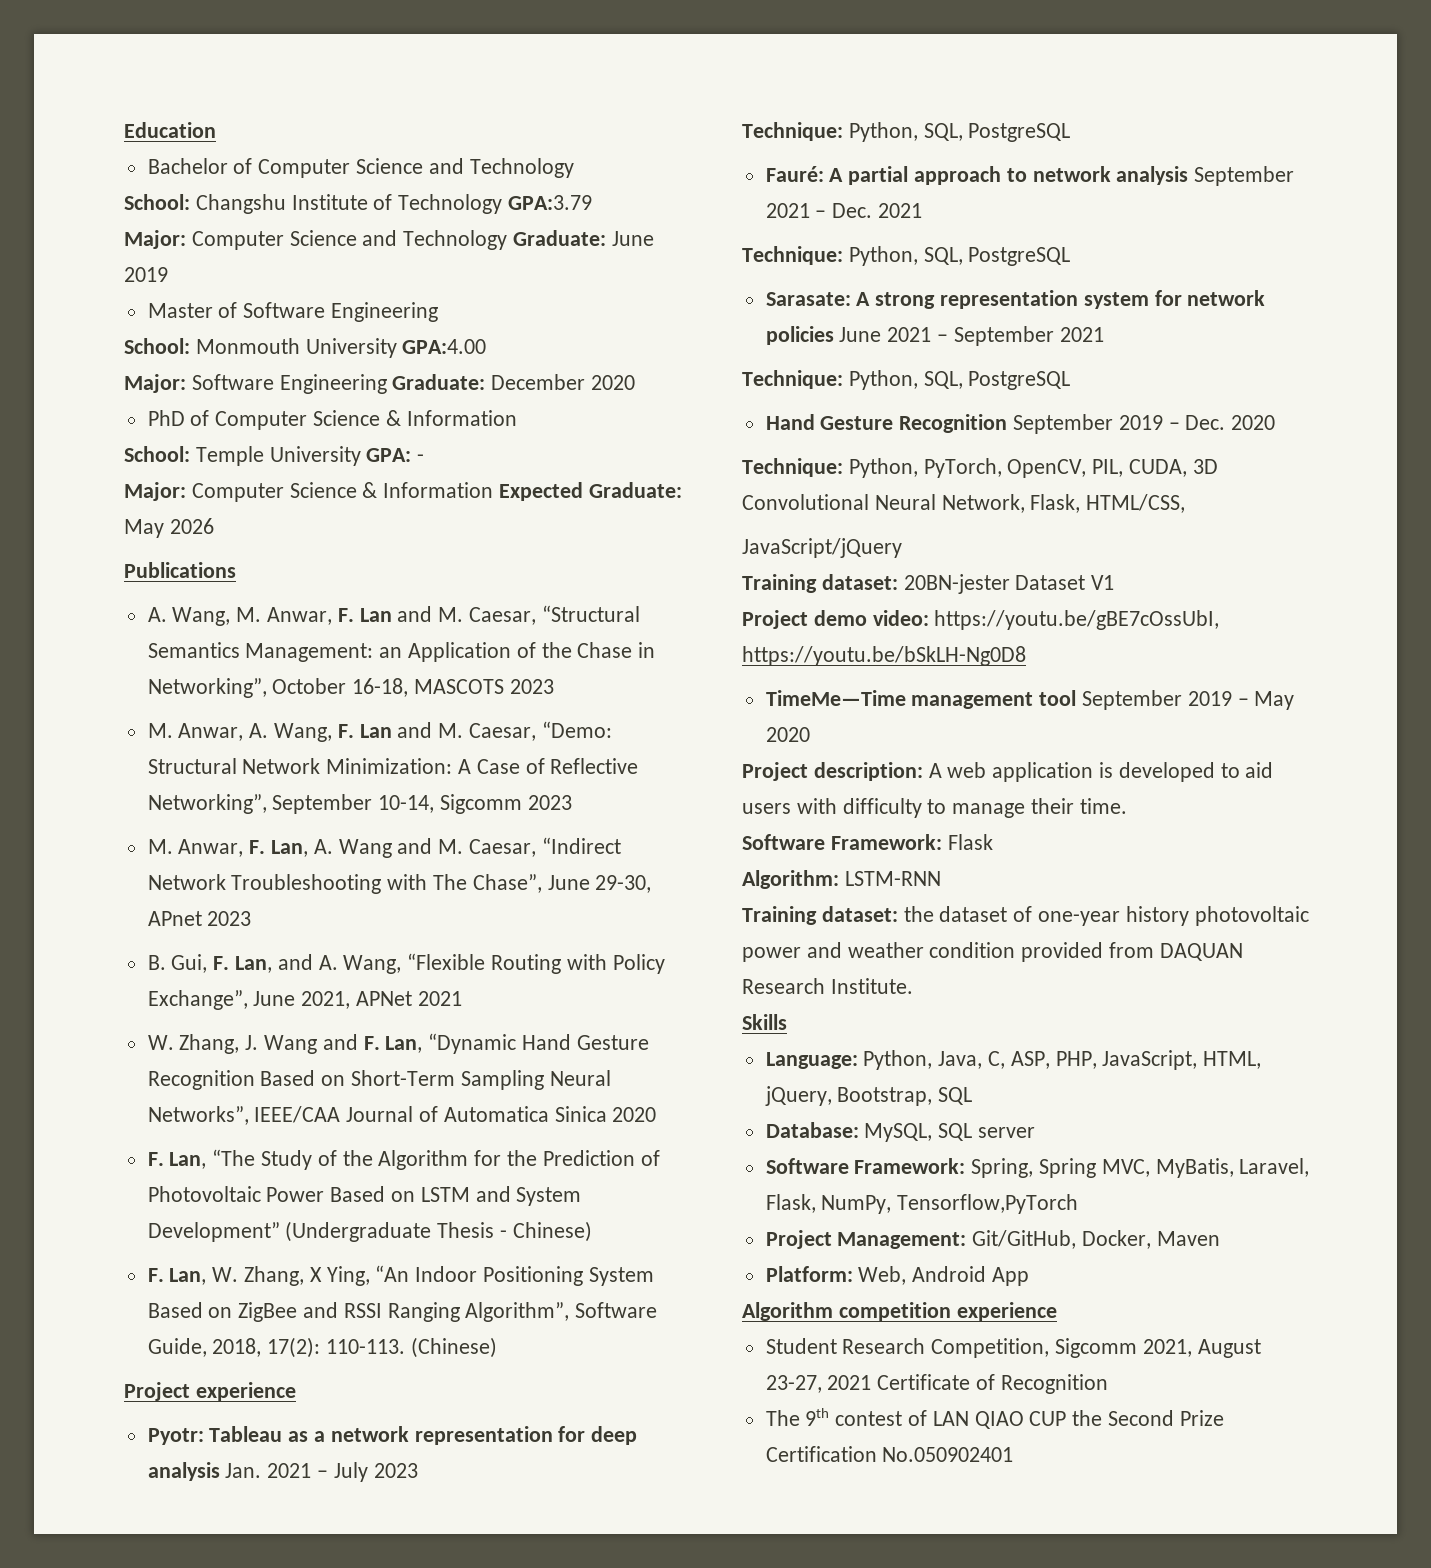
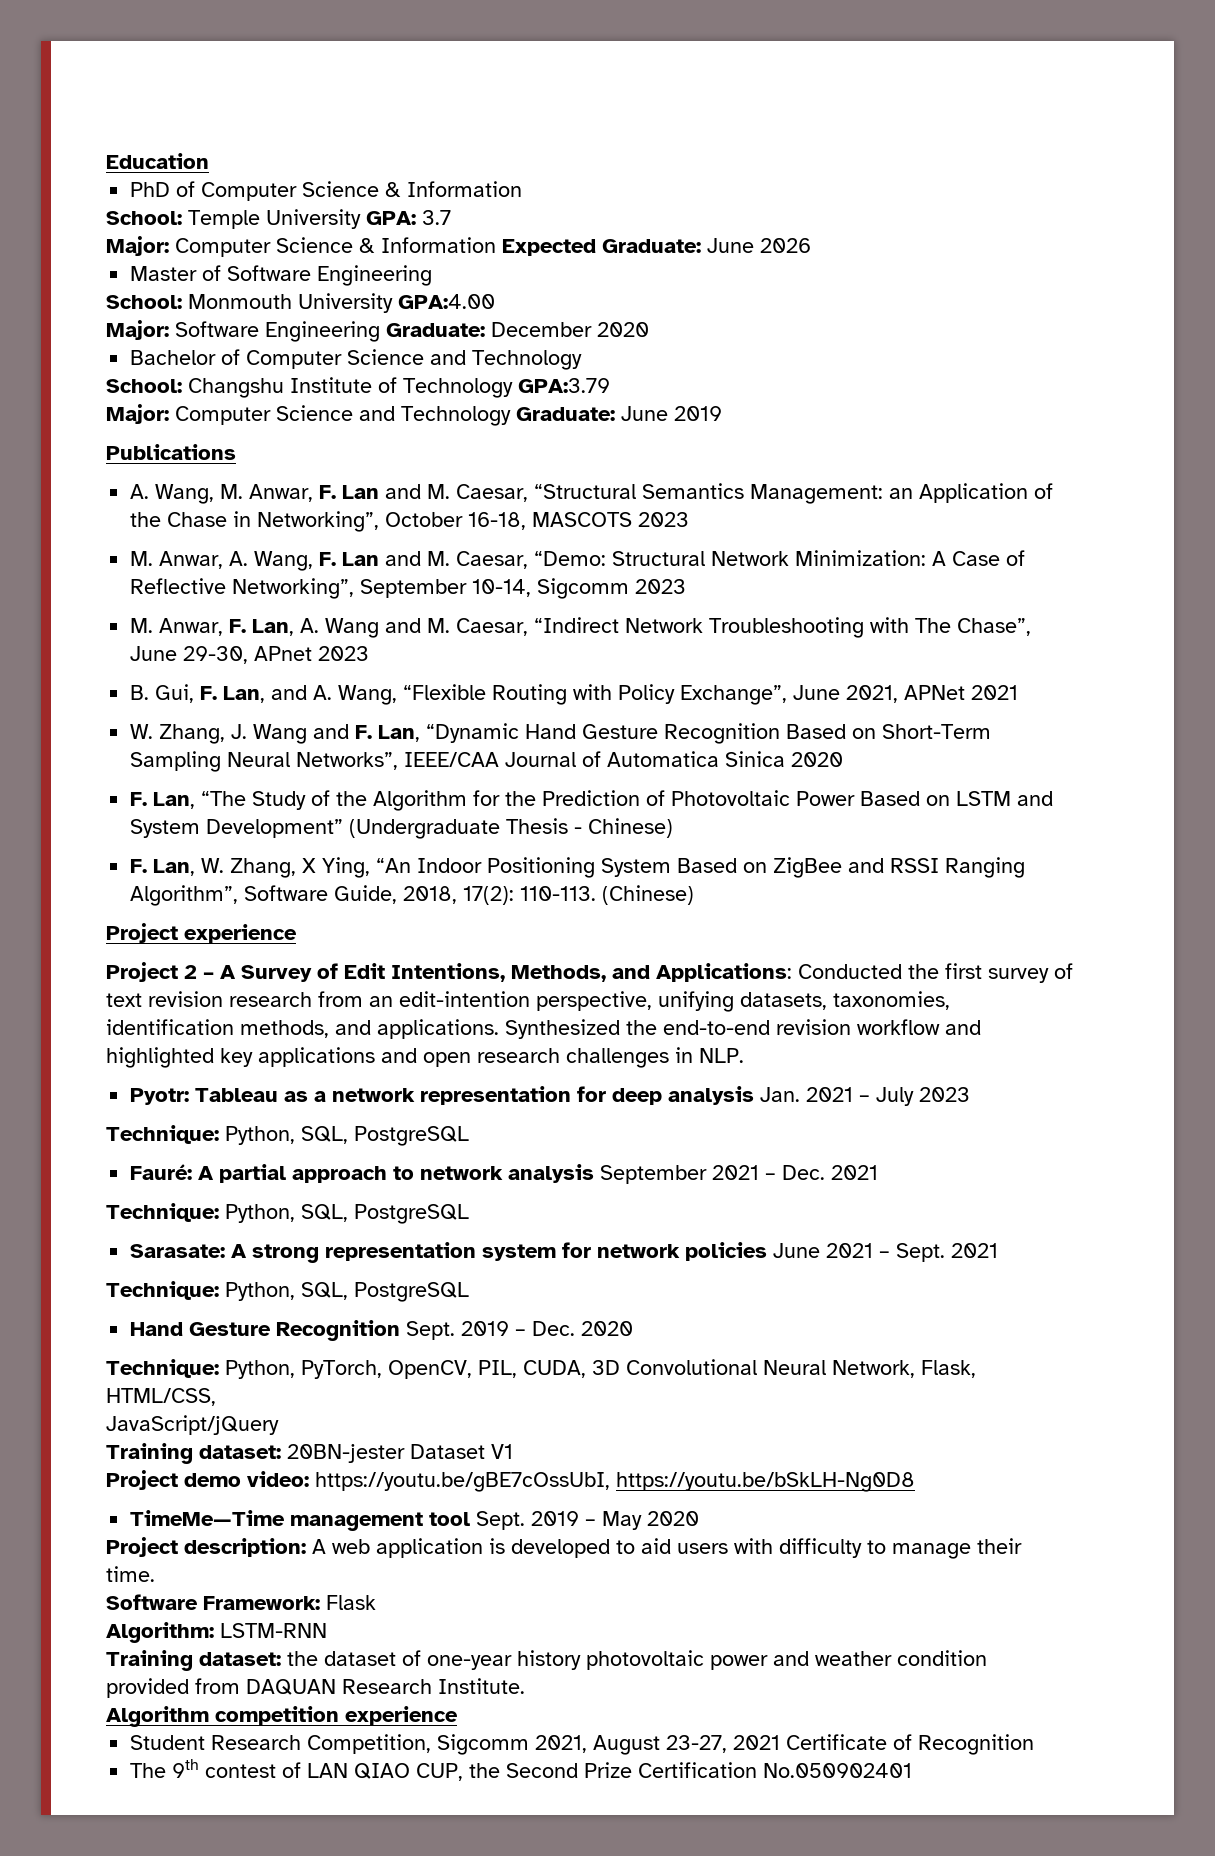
(216, 130) none -> [130,181,523,201] [106,209,451,229] [106,236,811,257] [130,265,433,286] [106,293,495,313] [106,320,649,342] // PhD of Computer Science & Information // School: Temple University GPA: 3.7 // Major: Computer Science & Information Expected Graduate: June 2026 // Master of Software Engineering // School: Monmouth University GPA:4.00 // Major: Software Engineering Graduate: December 2020
[147,302,439,322] [124,338,487,358] [124,374,636,394] [147,410,517,430] [124,446,425,466] [124,482,682,502] [124,518,214,538] // Master of Software Engineering // School: Monmouth University GPA:4.00 // Major: Software Engineering Graduate: December 2020 // PhD of Computer Science & Information // School: Temple University GPA: - // Major: Computer Science & Information Expected Graduate: May 2026 -> (722, 413) none
(296, 1391) none -> [106,962,1073,983] [106,991,950,1012] [106,1019,981,1039] [106,1047,744,1068] // Project 2 – A Survey of Edit Intentions, Methods, and Applications: Conducted the first survey of text revision research from an edit-intention perspective, unifying datasets, taxonomies, identification methods, and applications. Synthesized the end-to-end revision workflow and highlighted key applications and open research challenges in NLP.
[953,326,1054,346] September -> [896,1243,946,1262] Sept.
[1013,414,1114,434] September -> [406,1321,456,1340] Sept.
[1082,690,1183,710] September -> [476,1511,526,1530] Sept.
[742,1014,787,1030] [765,1050,1262,1070] [764,1086,973,1106] [765,1122,1036,1142] [765,1158,1310,1178] [765,1194,1079,1214] [765,1230,1220,1249] [765,1266,1030,1286] // Skills // Language: Python, Java, C, ASP, PHP, JavaScript, HTML, jQuery, Bootstrap, SQL // Database: MySQL, SQL server // Software Framework: Spring, Spring MVC, MyBatis, Laravel, Flask, NumPy, Tensorflow,PyTorch // Project Management: Git/GitHub, Docker, Maven // Platform: Web, Android App -> (525, 1686) none
[1029,1411,1067,1426] CUP -> [416,1763,464,1781] CUP,

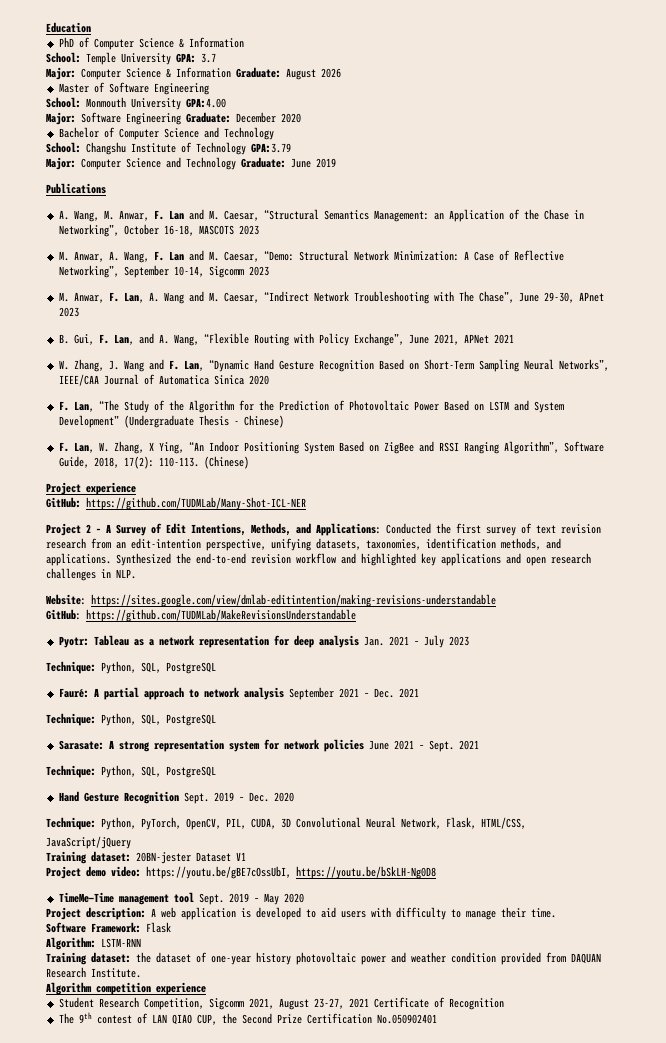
[502,238,754,256] Expected Graduate: June -> [236,67,316,80] Graduate: August
(297, 933) none -> [46,497,306,510] // GitHub: https://github.com/TUDMLab/Many-Shot-ICL-NER
(744, 1055) none -> [46,594,496,607] [46,609,356,622] // Website: https://sites.google.com/view/dmlab-editintention/making-revisions-understandable // GitHub: https://github.com/TUDMLab/MakeRevisionsUnderstandable

